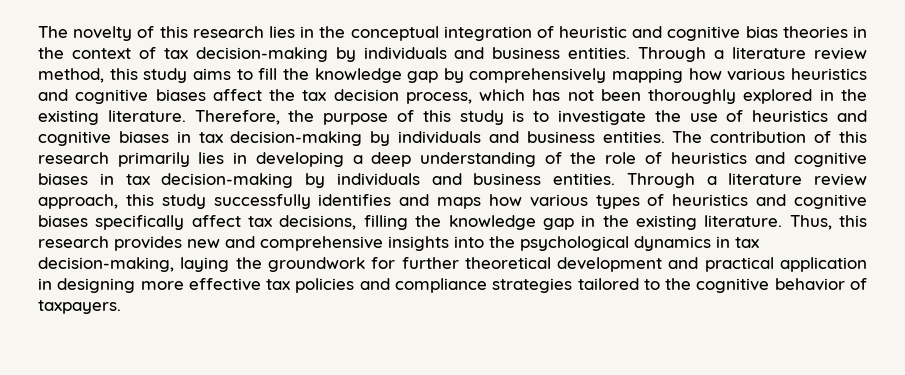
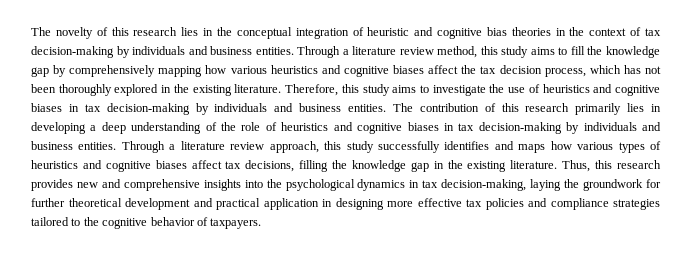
[288,110,525,125] the purpose of this study is -> [341,84,417,96] this study aims
[95,215,185,230] specifically -> (187, 164) none

